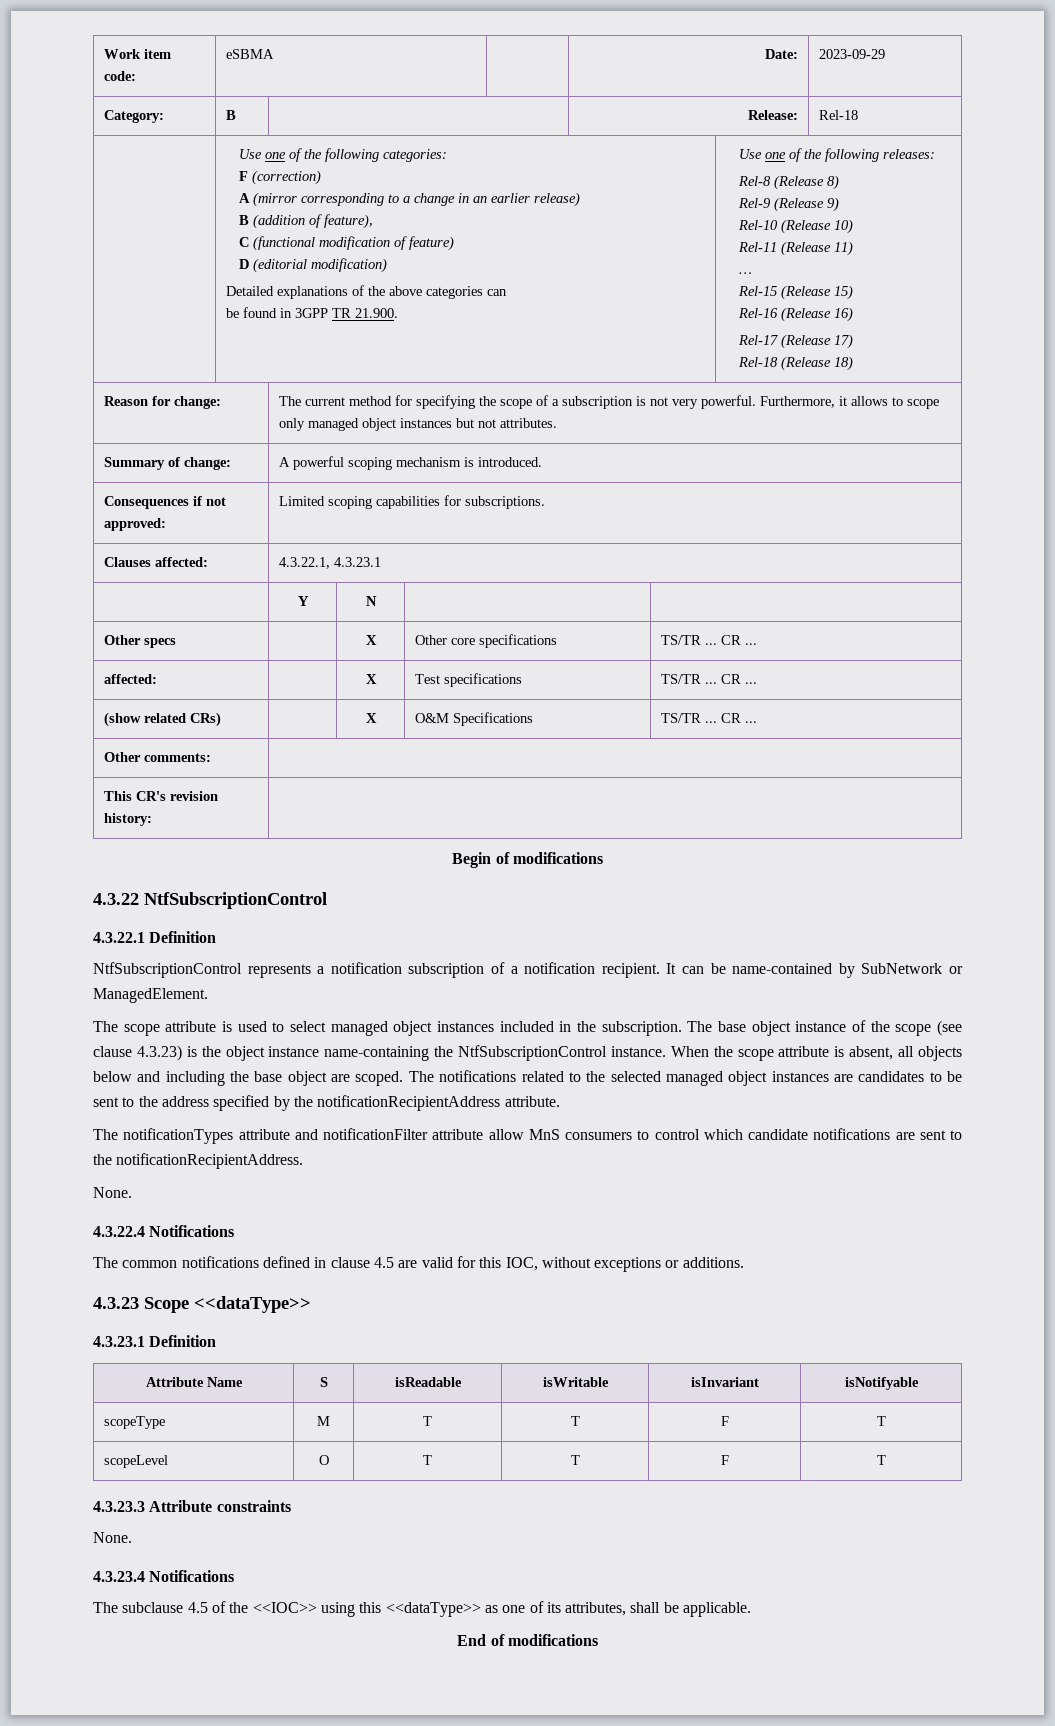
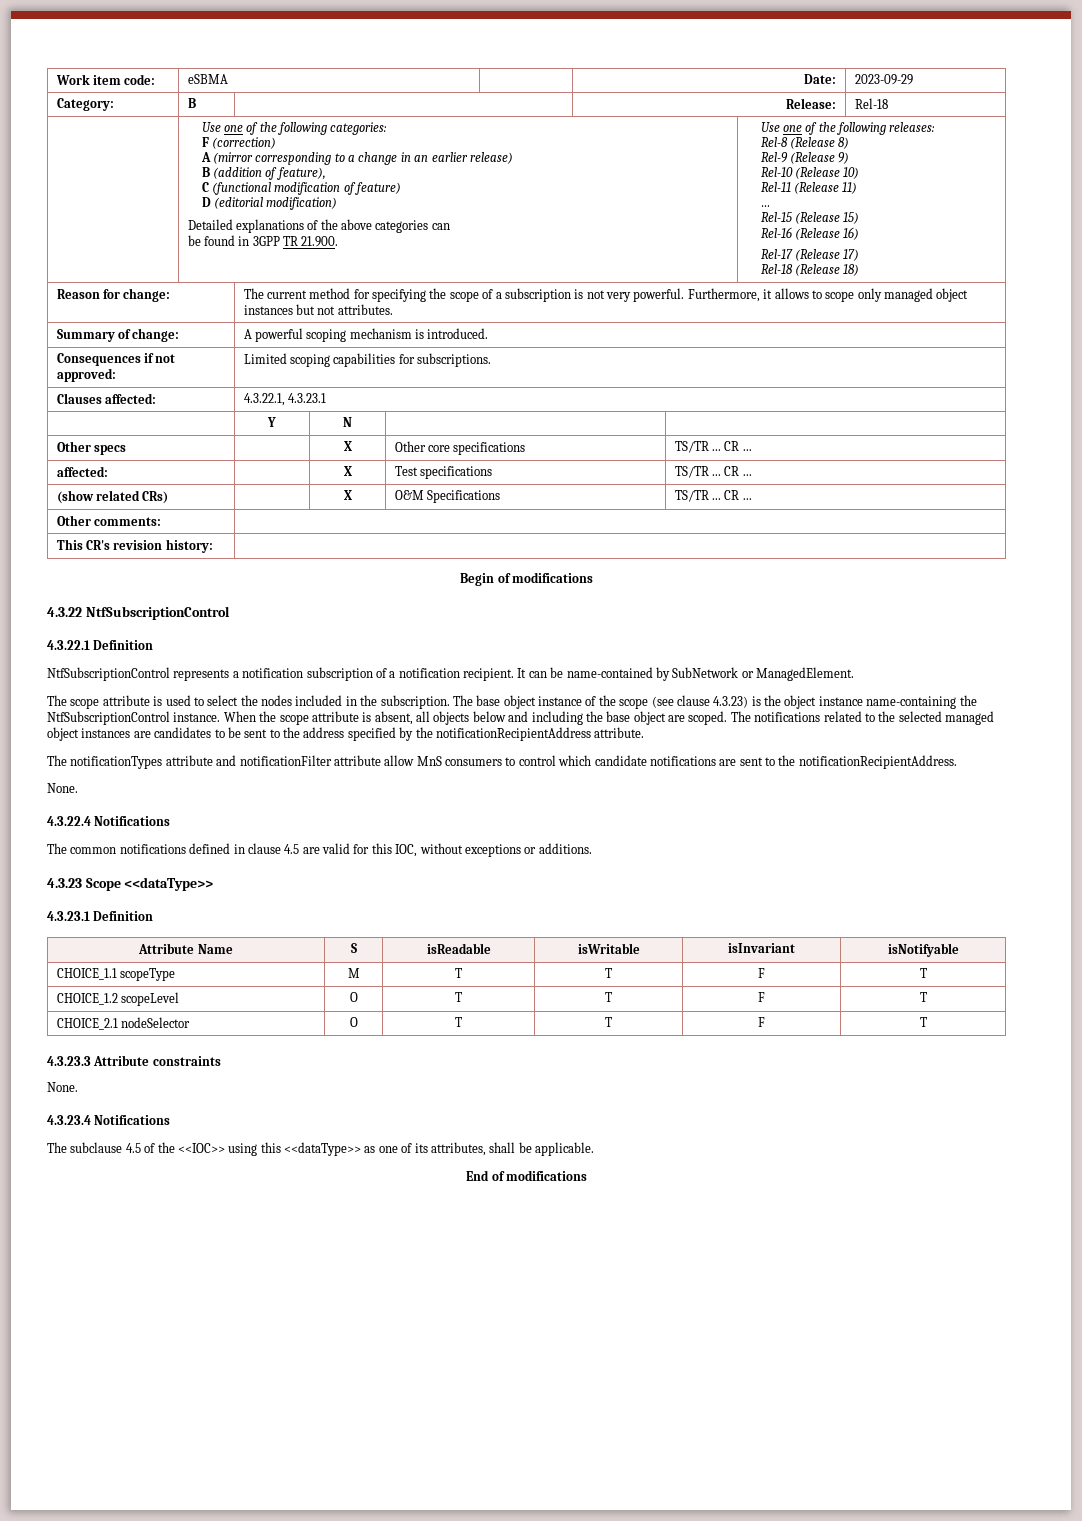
[330,1021,494,1036] managed object instances -> [240,695,292,706] the nodes
(919, 1383) none -> [56,968,117,980] CHOICE_1.1
(886, 1421) none -> [56,993,118,1005] CHOICE_1.2
(886, 1460) none -> [56,1017,190,1030] [349,1017,358,1027] [455,1017,462,1027] [605,1017,612,1027] [758,1017,765,1027] [919,1017,927,1027] // CHOICE_2.1 nodeSelector | O | T | T | F | T

